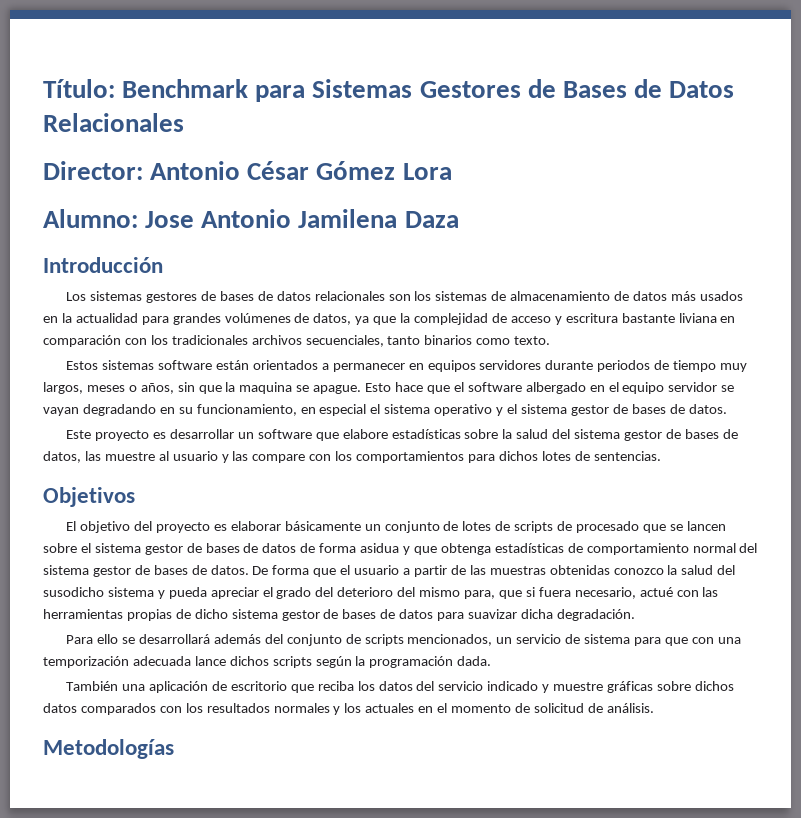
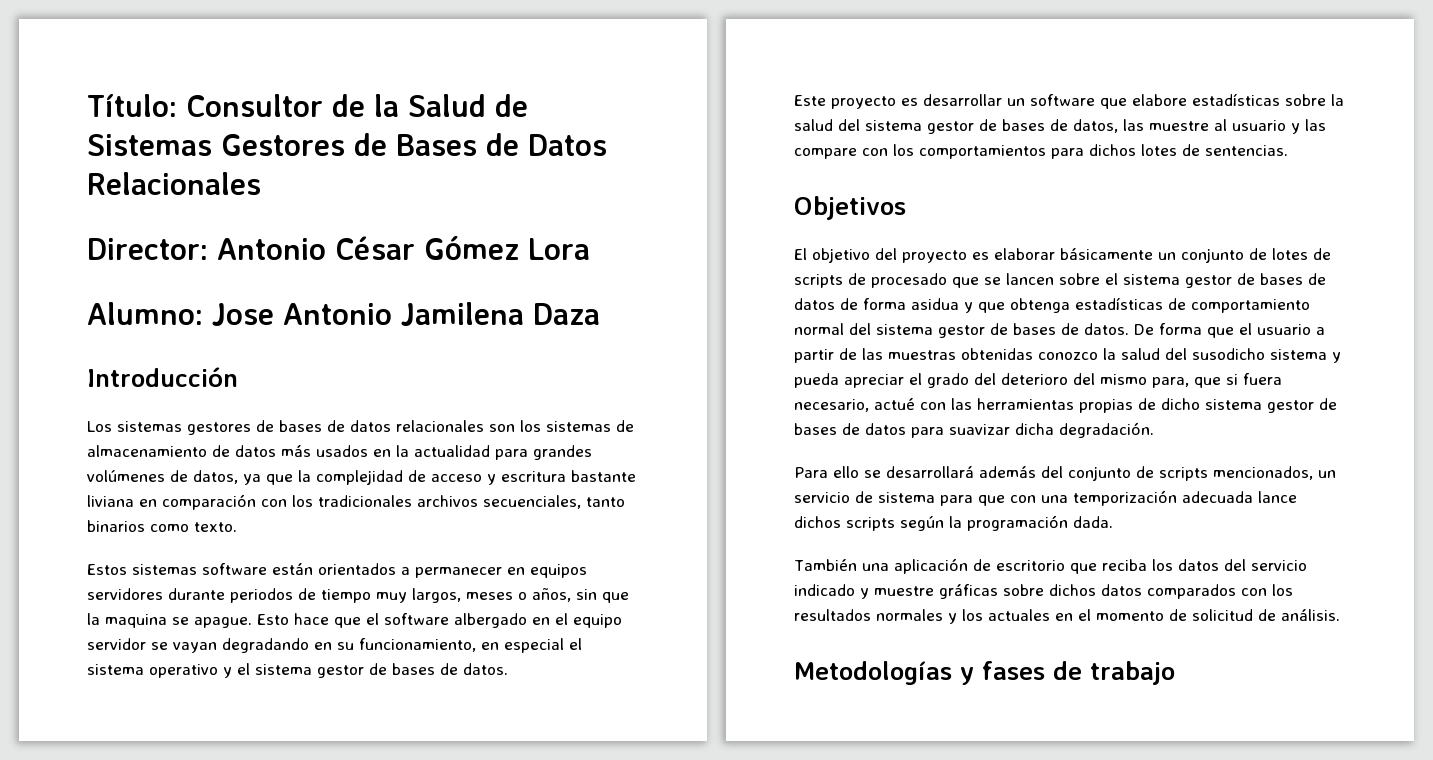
[122,79,306,102] Benchmark para -> [186,94,528,117] Consultor de la Salud de
(174, 749) none -> [960,661,1175,685] y fases de trabajo

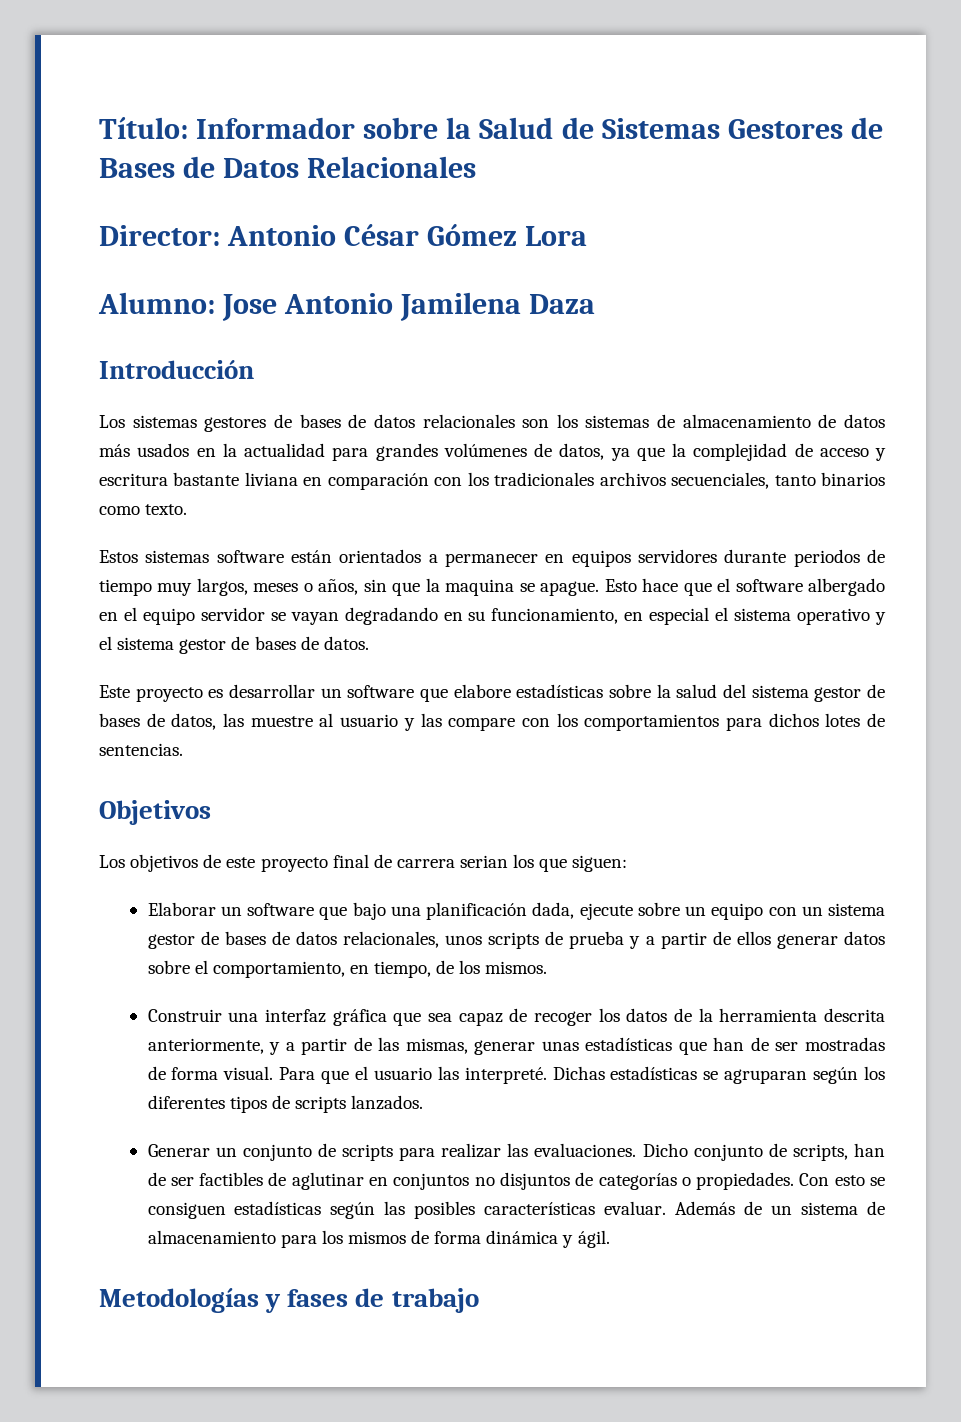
[186,94,365,117] Consultor de -> [196,117,439,139] Informador sobre
[794,248,1331,263] [794,273,1326,288] [794,297,1310,313] [794,323,1325,338] [794,348,1341,363] [794,373,1282,388] [794,398,1337,413] [794,422,1154,438] [794,466,1336,481] [794,490,1297,506] [794,515,1113,531] [794,558,1307,574] [794,584,1293,599] [794,609,1340,624] El objetivo del proyecto es elaborar básicamente un conjunto de lotes de scripts de procesado que se lancen sobre el sistema gestor de bases de datos de forma asidua y que obtenga estadísticas de comportamiento normal del sistema gestor de bases de datos. De forma que el usuario a partir de las muestras obtenidas conozco la salud del susodicho sistema y pueda apreciar el grado del deterioro del mismo para, que si fuera necesario, actué con las herramientas propias de dicho sistema gestor de bases de datos para suavizar dicha degradación. // Para ello se desarrollará además del conjunto de scripts mencionados, un servicio de sistema para que con una temporización adecuada lance dichos scripts según la programación dada. // También una aplicación de escritorio que reciba los datos del servicio indicado y muestre gráficas sobre dichos datos comparados con los resultados normales y los actuales en el momento de solicitud de análisis. -> [99,854,628,872] [147,902,886,920] [147,931,885,949] [147,960,548,978] [147,1008,886,1026] [147,1037,885,1055] [147,1066,885,1084] [147,1095,424,1113] [147,1143,886,1161] [147,1172,886,1190] [147,1201,886,1219] [147,1230,610,1248] Los objetivos de este proyecto final de carrera serian los que siguen: // Elaborar un software que bajo una planificación dada, ejecute sobre un equipo con un sistema gestor de bases de datos relacionales, unos scripts de prueba y a partir de ellos generar datos sobre el comportamiento, en tiempo, de los mismos. // Construir una interfaz gráfica que sea capaz de recoger los datos de la herramienta descrita anteriormente, y a partir de las mismas, generar unas estadísticas que han de ser mostradas de forma visual. Para que el usuario las interpreté. Dichas estadísticas se agruparan según los diferentes tipos de scripts lanzados. // Generar un conjunto de scripts para realizar las evaluaciones. Dicho conjunto de scripts, han de ser factibles de aglutinar en conjuntos no disjuntos de categorías o propiedades. Con esto se consiguen estadísticas según las posibles características evaluar. Además de un sistema de almacenamiento para los mismos de forma dinámica y ágil.

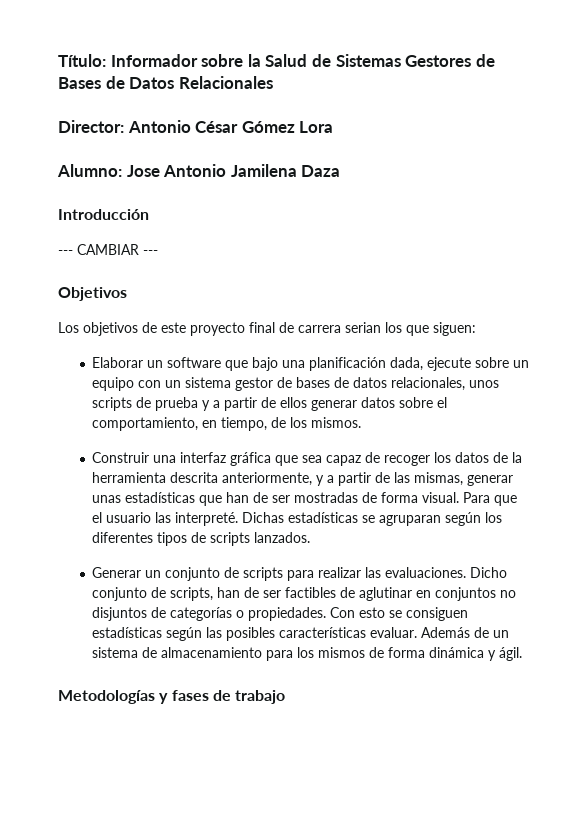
[99,414,885,432] [99,443,886,461] [99,472,886,490] [99,504,188,515] [99,549,886,567] [99,578,886,596] [99,607,886,625] [99,636,369,654] [99,684,885,702] [99,713,885,731] [99,743,183,756] Los sistemas gestores de bases de datos relacionales son los sistemas de almacenamiento de datos más usados en la actualidad para grandes volúmenes de datos, ya que la complejidad de acceso y escritura bastante liviana en comparación con los tradicionales archivos secuenciales, tanto binarios como texto. // Estos sistemas software están orientados a permanecer en equipos servidores durante periodos de tiempo muy largos, meses o años, sin que la maquina se apague. Esto hace que el software albergado en el equipo servidor se vayan degradando en su funcionamiento, en especial el sistema operativo y el sistema gestor de bases de datos. // Este proyecto es desarrollar un software que elabore estadísticas sobre la salud del sistema gestor de bases de datos, las muestre al usuario y las compare con los comportamientos para dichos lotes de sentencias. -> [58,244,158,255] --- CAMBIAR ---

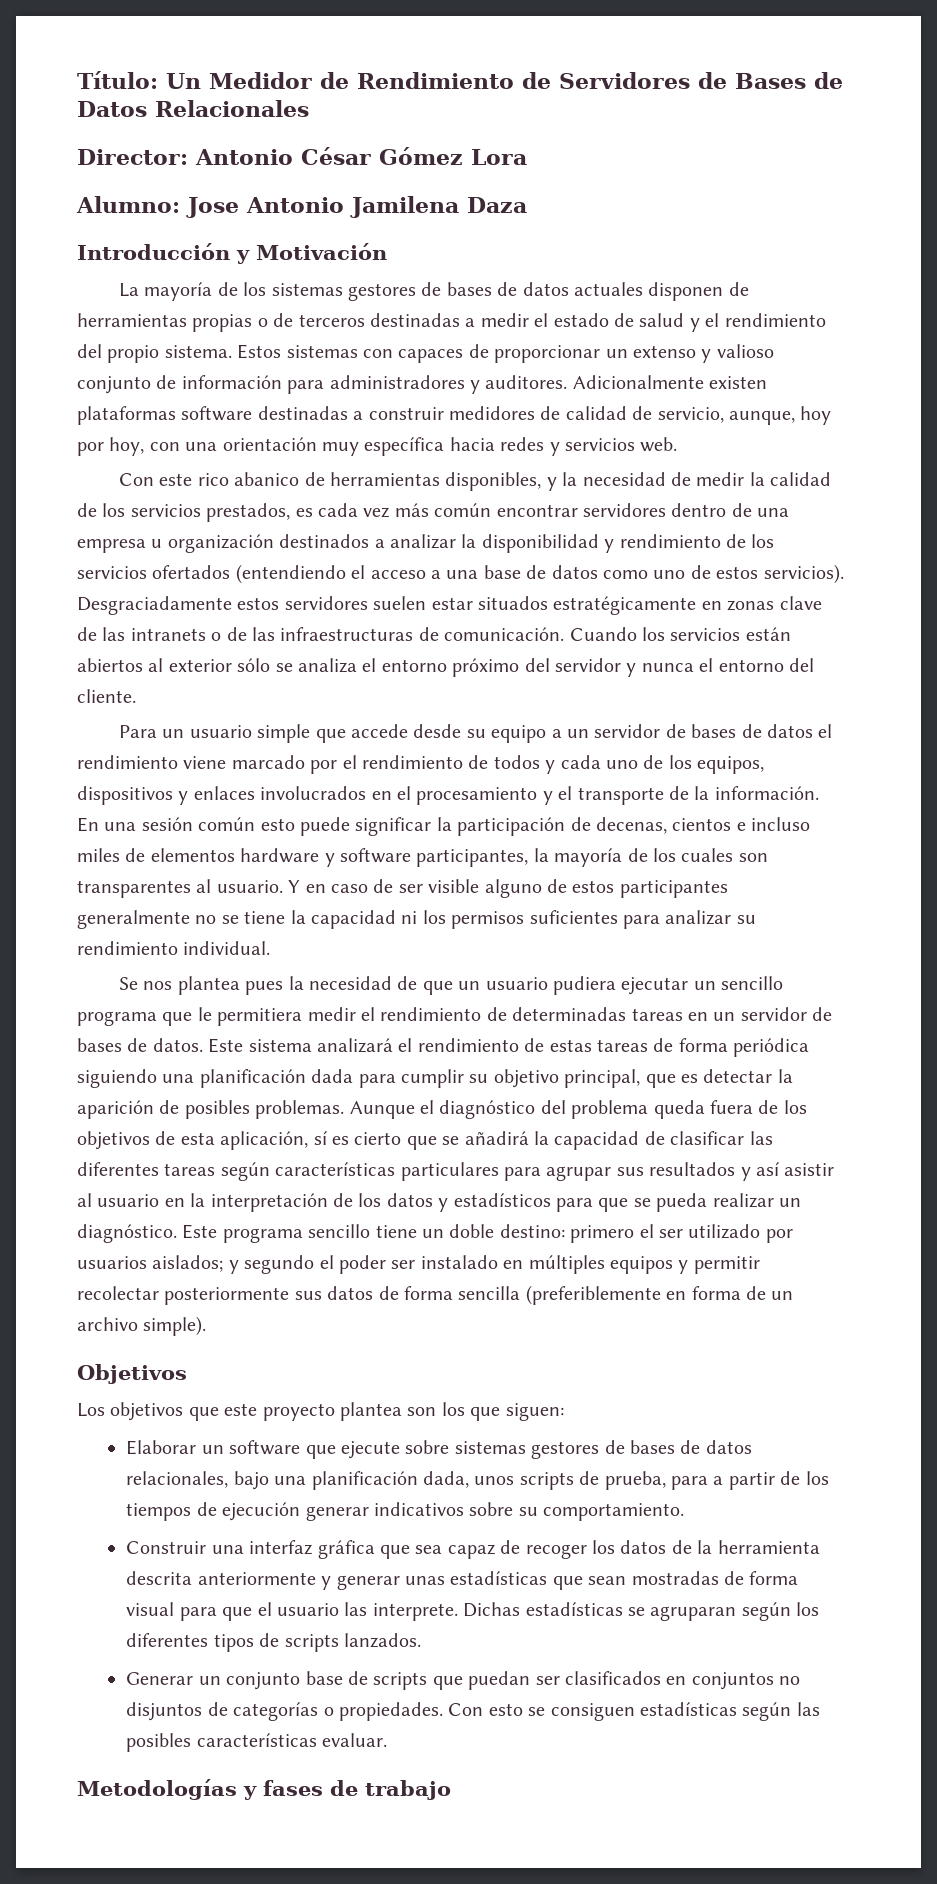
[110,54,472,67] Informador sobre la Salud de Sistemas Gestores -> [166,72,690,89] Un Medidor de Rendimiento de Servidores
[58,244,158,255] // --- CAMBIAR --- -> [236,243,387,264] [119,282,749,301] [77,313,826,332] [77,344,774,363] [77,375,768,394] [77,406,832,425] [77,437,678,456] [119,472,832,491] [77,503,790,522] [77,534,775,553] [77,564,844,584] [77,596,822,615] [77,627,791,641] [77,658,814,677] [77,689,136,703] [119,724,833,743] [77,755,765,774] [77,786,819,805] [77,817,811,836] [77,848,768,867] [77,879,728,898] [77,910,756,929] [77,941,271,955] [119,976,784,995] [77,1007,833,1026] [77,1038,810,1057] [77,1069,793,1088] [77,1100,807,1119] [77,1131,773,1150] [77,1162,835,1181] [77,1193,801,1212] [77,1224,793,1243] [77,1255,760,1274] [77,1285,794,1305] [77,1316,207,1336] y Motivación // La mayoría de los sistemas gestores de bases de datos actuales disponen de herramientas propias o de terceros destinadas a medir el estado de salud y el rendimiento del propio sistema. Estos sistemas con capaces de proporcionar un extenso y valioso conjunto de información para administradores y auditores. Adicionalmente existen plataformas software destinadas a construir medidores de calidad de servicio, aunque, hoy por hoy, con una orientación muy específica hacia redes y servicios web. // Con este rico abanico de herramientas disponibles, y la necesidad de medir la calidad de los servicios prestados, es cada vez más común encontrar servidores dentro de una empresa u organización destinados a analizar la disponibilidad y rendimiento de los servicios ofertados (entendiendo el acceso a una base de datos como uno de estos servicios). Desgraciadamente estos servidores suelen estar situados estratégicamente en zonas clave de las intranets o de las infraestructuras de comunicación. Cuando los servicios están abiertos al exterior sólo se analiza el entorno próximo del servidor y nunca el entorno del cliente. // Para un usuario simple que accede desde su equipo a un servidor de bases de datos el rendimiento viene marcado por el rendimiento de todos y cada uno de los equipos, dispositivos y enlaces involucrados en el procesamiento y el transporte de la información. En una sesión común esto puede significar la participación de decenas, cientos e incluso miles de elementos hardware y software participantes, la mayoría de los cuales son transparentes al usuario. Y en caso de ser visible alguno de estos participantes generalmente no se tiene la capacidad ni los permisos suficientes para analizar su rendimiento individual. // Se nos plantea pues la necesidad de que un usuario pudiera ejecutar un sencillo programa que le permitiera medir el rendimiento de determinadas tareas en un servidor de bases de datos. Este sistema analizará el rendimiento de estas tareas de forma periódica siguiendo una planificación dada para cumplir su objetivo principal, que es detectar la aparición de posibles problemas. Aunque el diagnóstico del problema queda fuera de los objetivos de esta aplicación, sí es cierto que se añadirá la capacidad de clasificar las diferentes tareas según características particulares para agrupar sus resultados y así asistir al usuario en la interpretación de los datos y estadísticos para que se pueda realizar un diagnóstico. Este programa sencillo tiene un doble destino: primero el ser utilizado por usuarios aislados; y segundo el poder ser instalado en múltiples equipos y permitir recolectar posteriormente sus datos de forma sencilla (preferiblemente en forma de un archivo simple).
[142,322,157,333] de -> [188,1407,219,1421] que
[249,322,381,333] final de carrera serian -> [340,1402,437,1421] plantea son
[252,357,530,371] [92,377,274,391] bajo una planificación dada, ejecute sobre un equipo con un sistema gestor -> [341,1440,600,1459] ejecute sobre sistemas gestores
(466, 384) none -> [233,1471,470,1490] bajo una planificación dada,
[155,397,448,411] [92,417,362,431] prueba y a partir de ellos generar datos sobre el comportamiento, en tiempo, de los mismos. -> [604,1471,829,1490] [126,1502,685,1521] prueba, para a partir de los tiempos de ejecución generar indicativos sobre su comportamiento.
[222,472,464,486] anteriormente, y a partir de las mismas, -> [197,1572,332,1590] anteriormente y
[226,492,291,503] han de ser -> [588,1576,627,1585] sean
[422,492,491,503] visual. Para -> [126,1602,217,1621] visual para
[175,512,239,526] interpreté. -> [372,1603,458,1621] interprete.
[224,567,508,581] [92,587,413,601] de scripts para realizar las evaluaciones. Dicho conjunto de scripts, han de ser factibles de aglutinar -> [305,1671,662,1690] base de scripts que puedan ser clasificados
[421,627,510,638] [92,647,523,661] Además de un sistema de almacenamiento para los mismos de forma dinámica y ágil. -> (388, 1740) none

